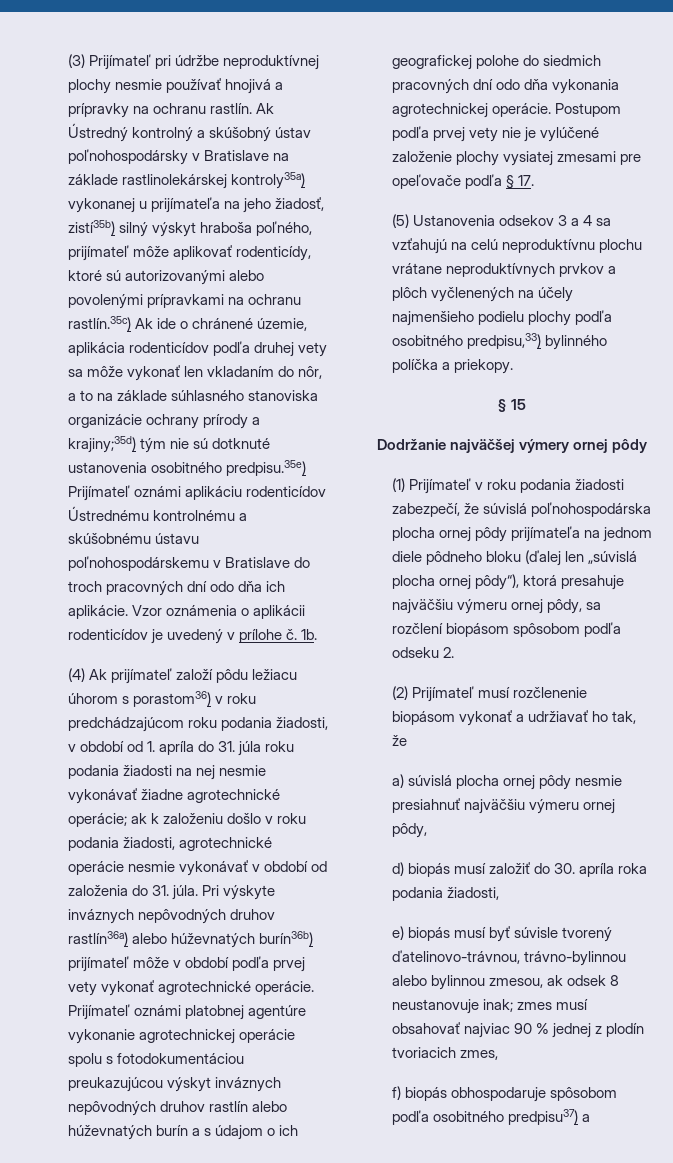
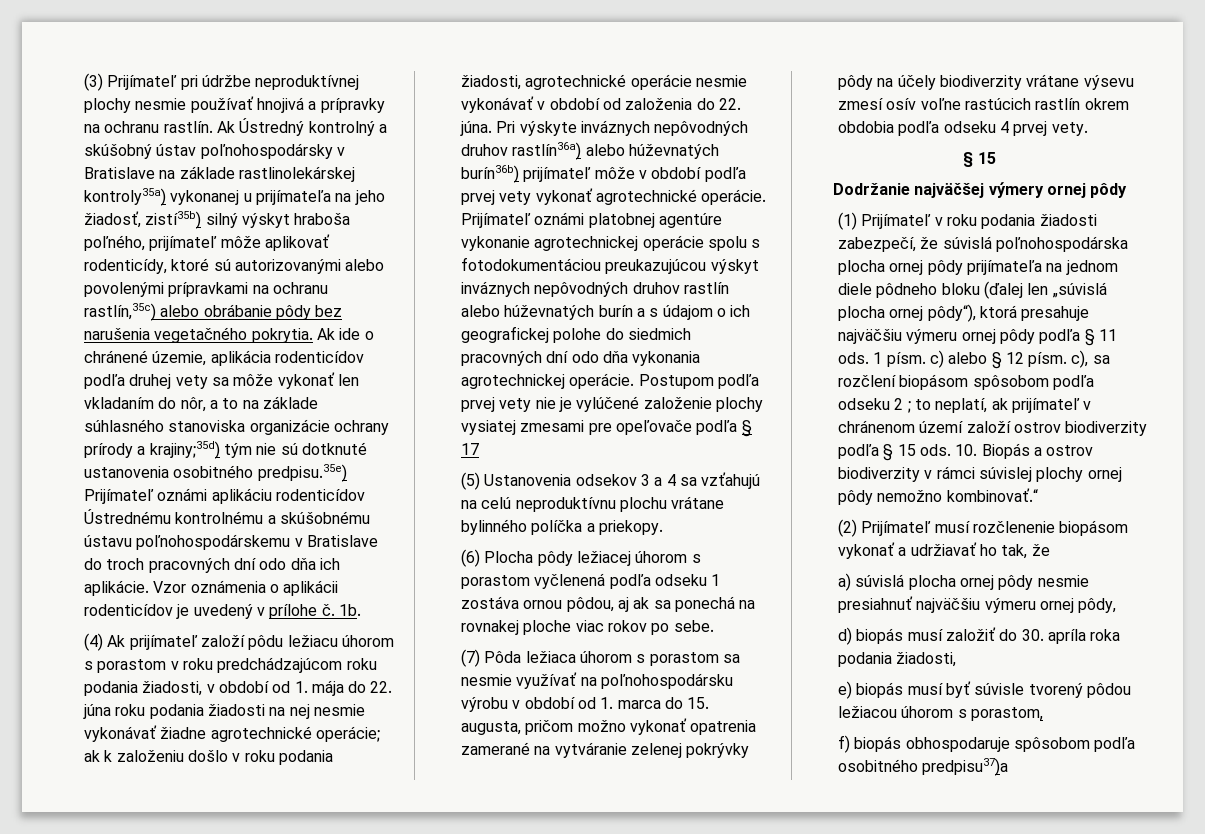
[67,316,131,331] rastlín.35c) -> [83,303,343,321] [83,327,313,343] rastlín,35c) alebo obrábanie pôdy bez narušenia vegetačného pokrytia.
[132,691,211,707] porastom36) -> [97,659,167,673] porastom
[158,741,261,756] apríla do 31. júla -> [311,680,393,696] [82,704,111,719] mája do 22. júna
[151,885,198,900] 31. júla. -> [718,98,741,110] [459,121,492,136] 22. júna.
[517,175,534,186] 17. -> [460,443,479,455] 17
[445,263,616,278] [391,287,573,302] [391,310,612,326] [391,333,607,350] [391,359,513,374] neproduktívnych prvkov a plôch vyčlenených na účely najmenšieho podielu plochy podľa osobitného predpisu,33) bylinného políčka a priekopy. -> [460,519,663,535] [460,549,701,567] [460,573,721,589] [460,596,756,612] [460,620,714,635] [460,649,740,667] [460,672,733,689] [460,697,710,712] [460,718,757,735] [460,742,750,758] [837,74,1134,90] [837,98,1129,110] [837,121,1088,136] bylinného políčka a priekopy. // (6) Plocha pôdy ležiacej úhorom s porastom vyčlenená podľa odseku 1 zostáva ornou pôdou, aj ak sa ponechá na rovnakej ploche viac rokov po sebe. // (7) Pôda ležiaca úhorom s porastom sa nesmie využívať na poľnohospodársku výrobu v období od 1. marca do 15. augusta, pričom možno vykonať opatrenia zamerané na vytváranie zelenej pokrývky pôdy na účely biodiverzity vrátane výsevu zmesí osív voľne rastúcich rastlín okrem obdobia podľa odseku 4 prvej vety.
[546,599,582,614] pôdy, -> [999,329,1117,346] [837,350,1089,369] pôdy podľa § 11 ods. 1 písm. c) alebo § 12 písm. c),
[442,647,454,658] 2. -> [894,398,1092,413] [837,420,1148,436] [837,443,1094,461] [837,466,1122,482] [837,488,1038,505] 2 ; to neplatí, ak prijímateľ v chránenom území založí ostrov biodiverzity podľa § 15 ods. 10. Biopás a ostrov biodiverzity v rámci súvislej plochy ornej pôdy nemožno kombinovať.“
[391,950,626,966] [391,975,619,990] [391,999,588,1014] [391,1022,644,1038] [391,1047,498,1060] ďatelinovo-trávnou, trávno-bylinnou alebo bylinnou zmesou, ak odsek 8 neustanovuje inak; zmes musí obsahovať najviac 90 % jednej z plodín tvoriacich zmes, -> [1086,683,1131,698] [837,706,1043,721] pôdou ležiacou úhorom s porastom,
[507,1109,590,1125] predpisu37) a -> [922,758,1009,776] predpisu37)a

